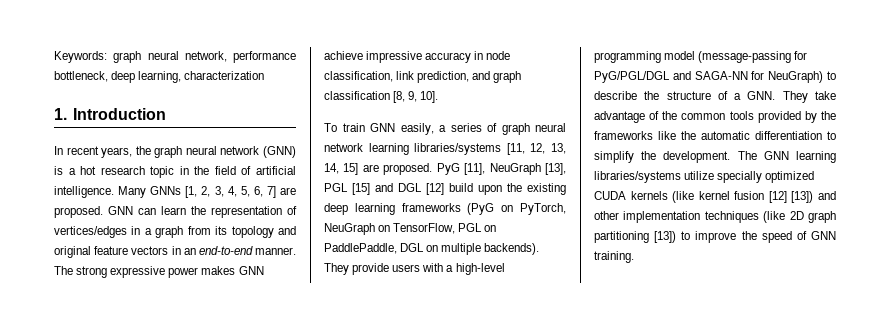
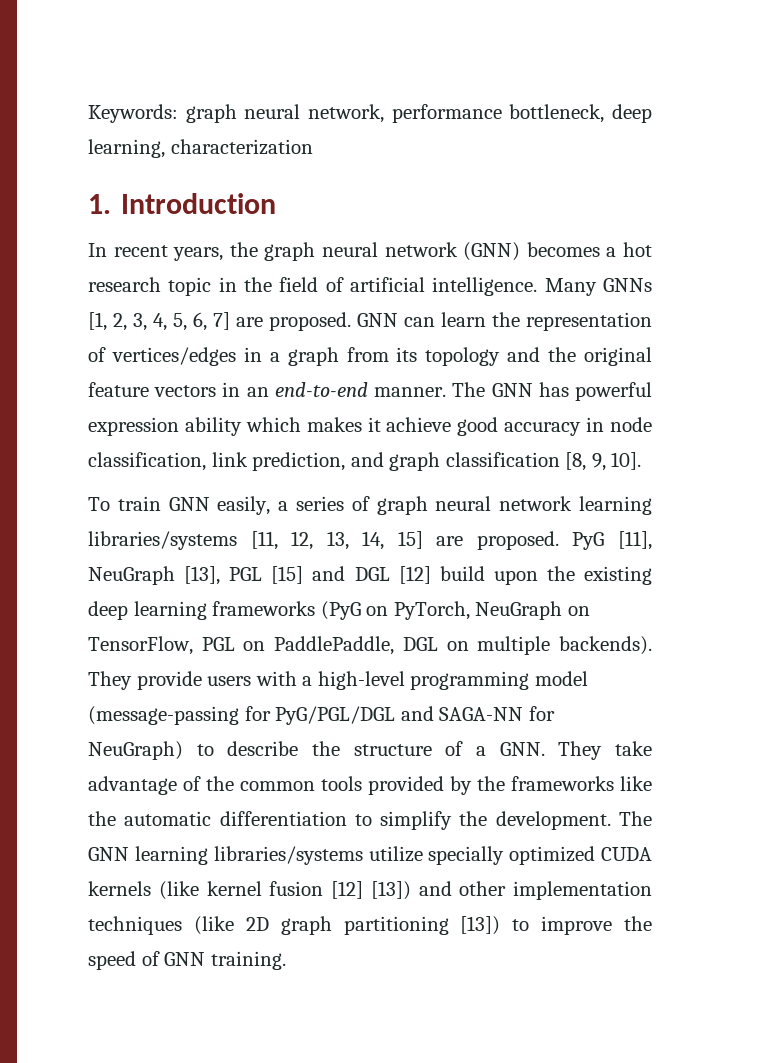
[54,166,63,175] is -> [526,242,600,257] becomes
(296, 230) none -> [548,347,577,362] the
[76,266,264,278] [324,51,423,63] strong expressive power makes GNN achieve impressive -> [491,382,652,401] [88,417,499,436] GNN has powerful expression ability which makes it achieve good

